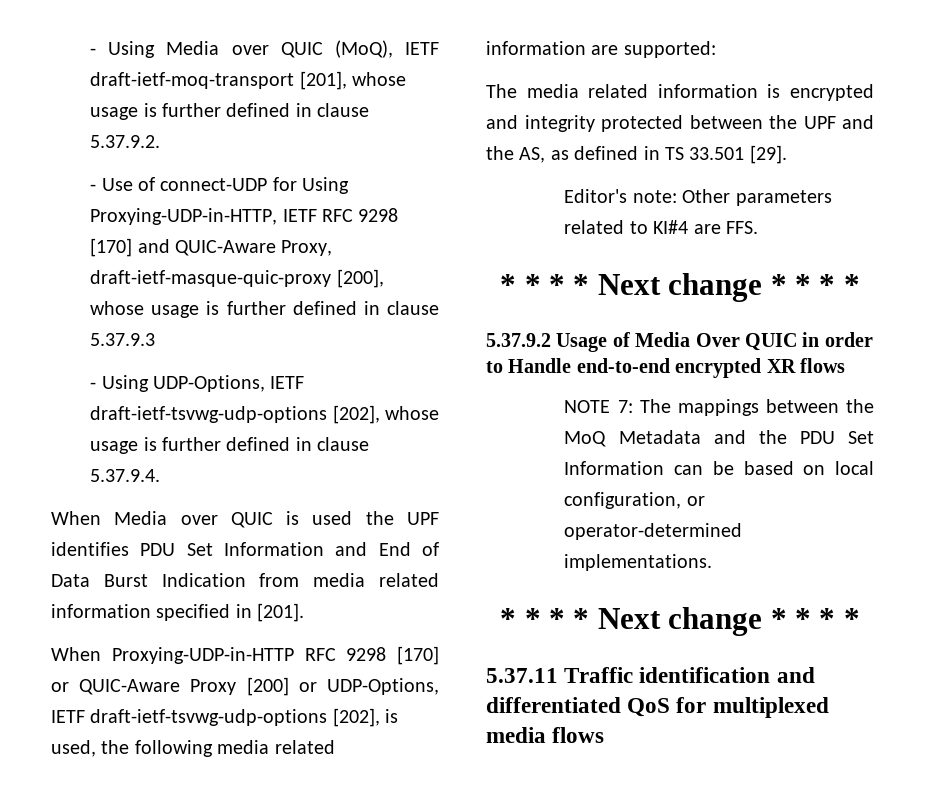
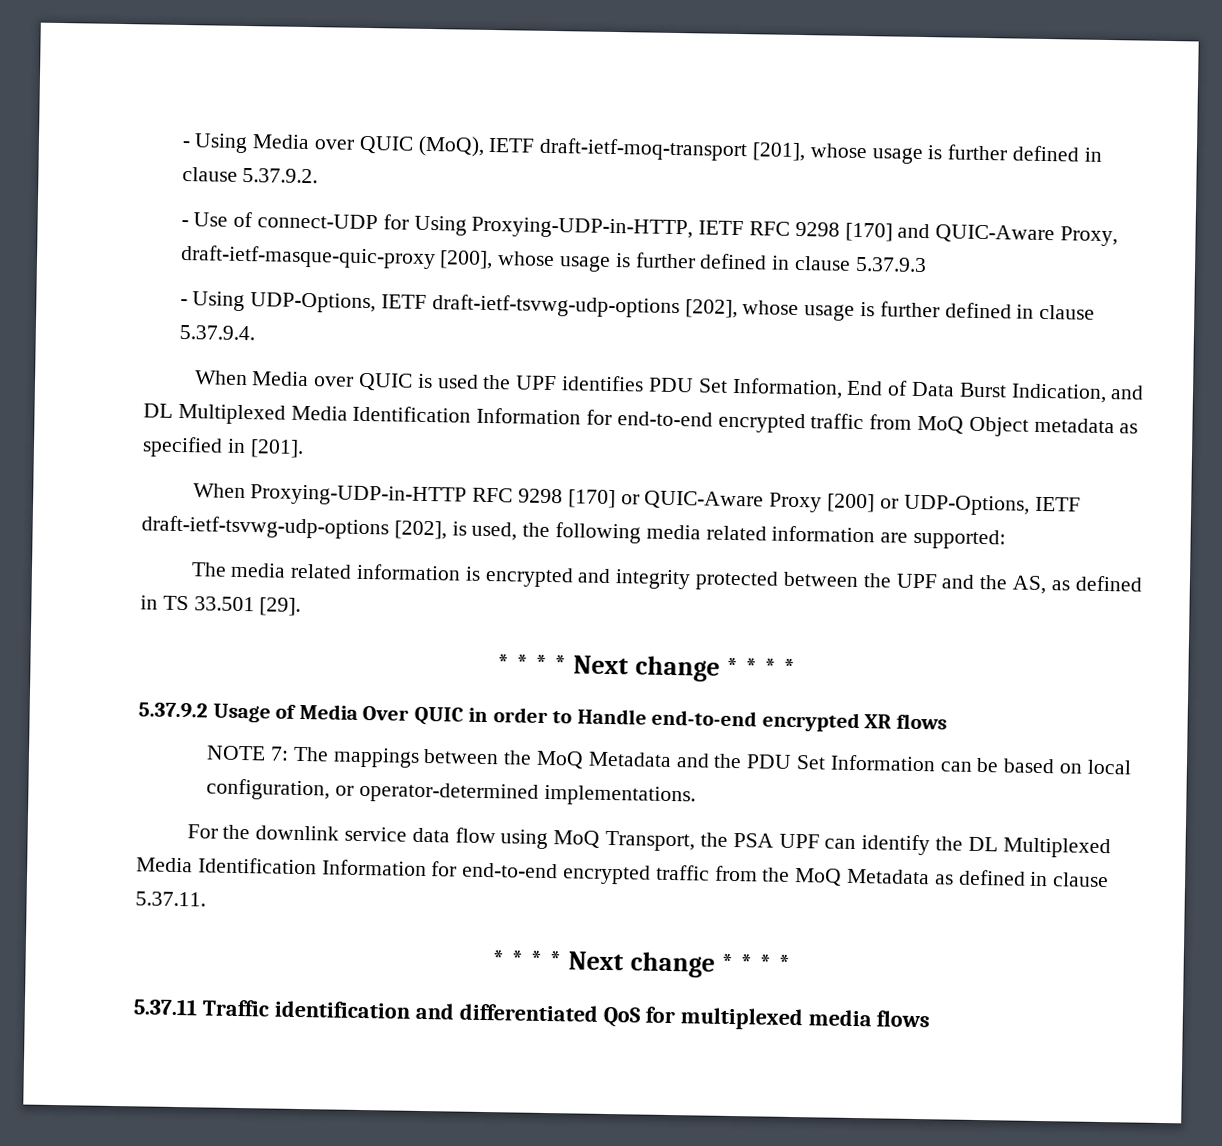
[224,542,368,556] Information and -> [731,377,843,399] Information,
[161,573,439,587] [51,604,151,618] Indication from media related information -> [1010,383,1145,404] [143,403,1139,437] Indication, and DL Multiplexed Media Identification Information for end-to-end encrypted traffic from MoQ Object metadata as
[564,189,832,206] [564,220,758,234] // Editor's note: Other parameters related to KI#4 are FFS. -> (302, 606) none
(713, 562) none -> [186,824,1111,859] [136,857,1110,888] [135,891,206,907] // For the downlink service data flow using MoQ Transport, the PSA UPF can identify the DL Multiplexed Media Identification Information for end-to-end encrypted traffic from the MoQ Metadata as defined in clause 5.37.11.

